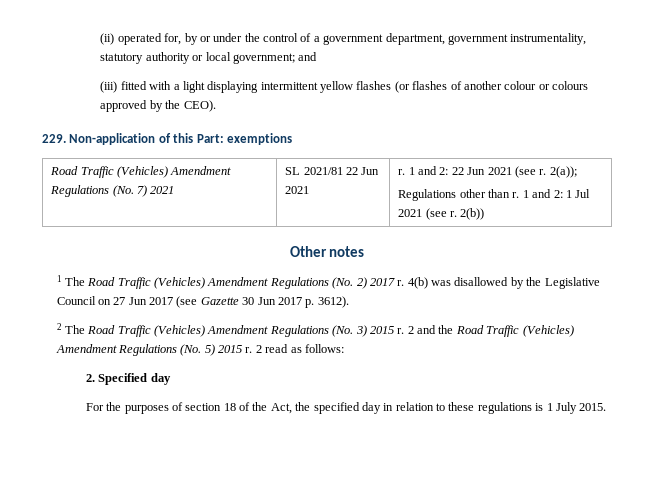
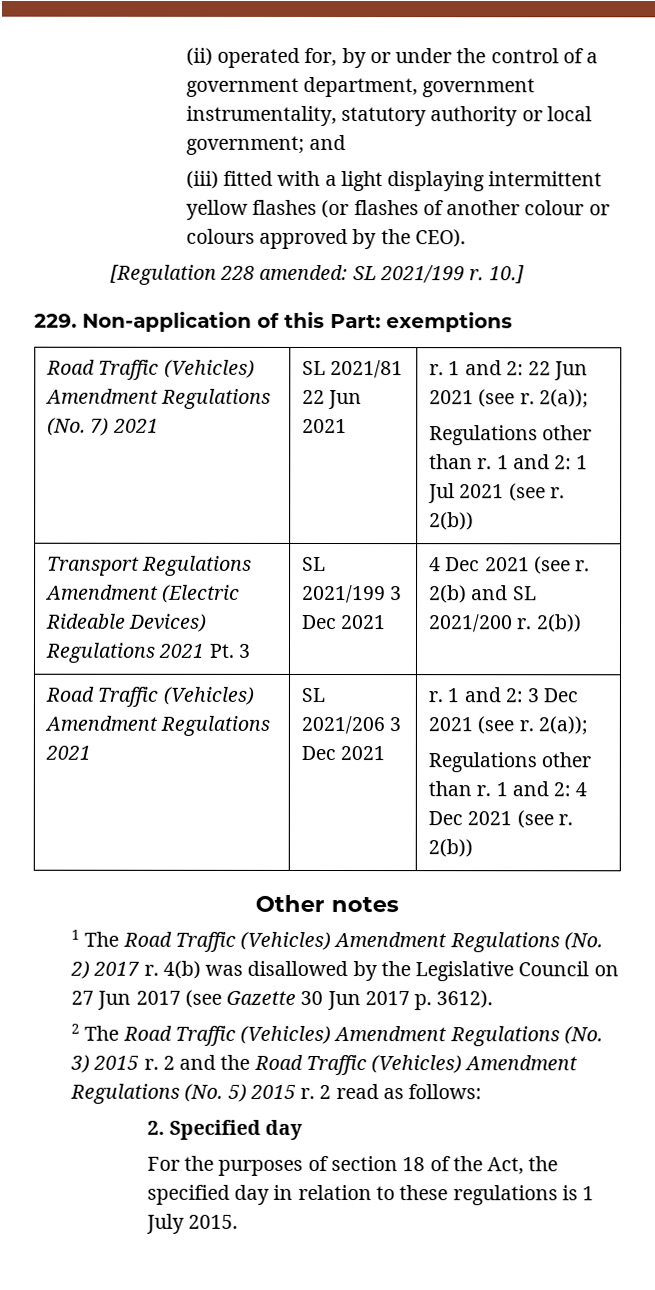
(216, 106) none -> [109,264,525,285] // [Regulation 228 amended: SL 2021/199 r. 10.]
(485, 214) none -> [47,555,253,576] [45,584,241,603] [46,613,208,632] [45,642,251,663] [302,556,327,571] [302,584,403,604] [302,614,387,630] [429,556,591,575] [429,585,537,604] [429,614,582,633] [45,686,254,707] [44,715,271,736] [45,745,92,760] [301,687,326,702] [301,715,402,735] [301,745,386,761] [428,687,579,703] [428,716,588,736] [428,752,592,773] [428,781,588,797] [428,810,573,829] [428,839,474,858] // Transport Regulations Amendment (Electric Rideable Devices) Regulations 2021 Pt. 3 | SL 2021/199 3 Dec 2021 | 4 Dec 2021 (see r. 2(b) and SL 2021/200 r. 2(b)) // Road Traffic (Vehicles) Amendment Regulations 2021 | SL 2021/206 3 Dec 2021 | r. 1 and 2: 3 Dec 2021 (see r. 2(a)); // Regulations other than r. 1 and 2: 4 Dec 2021 (see r. 2(b))

